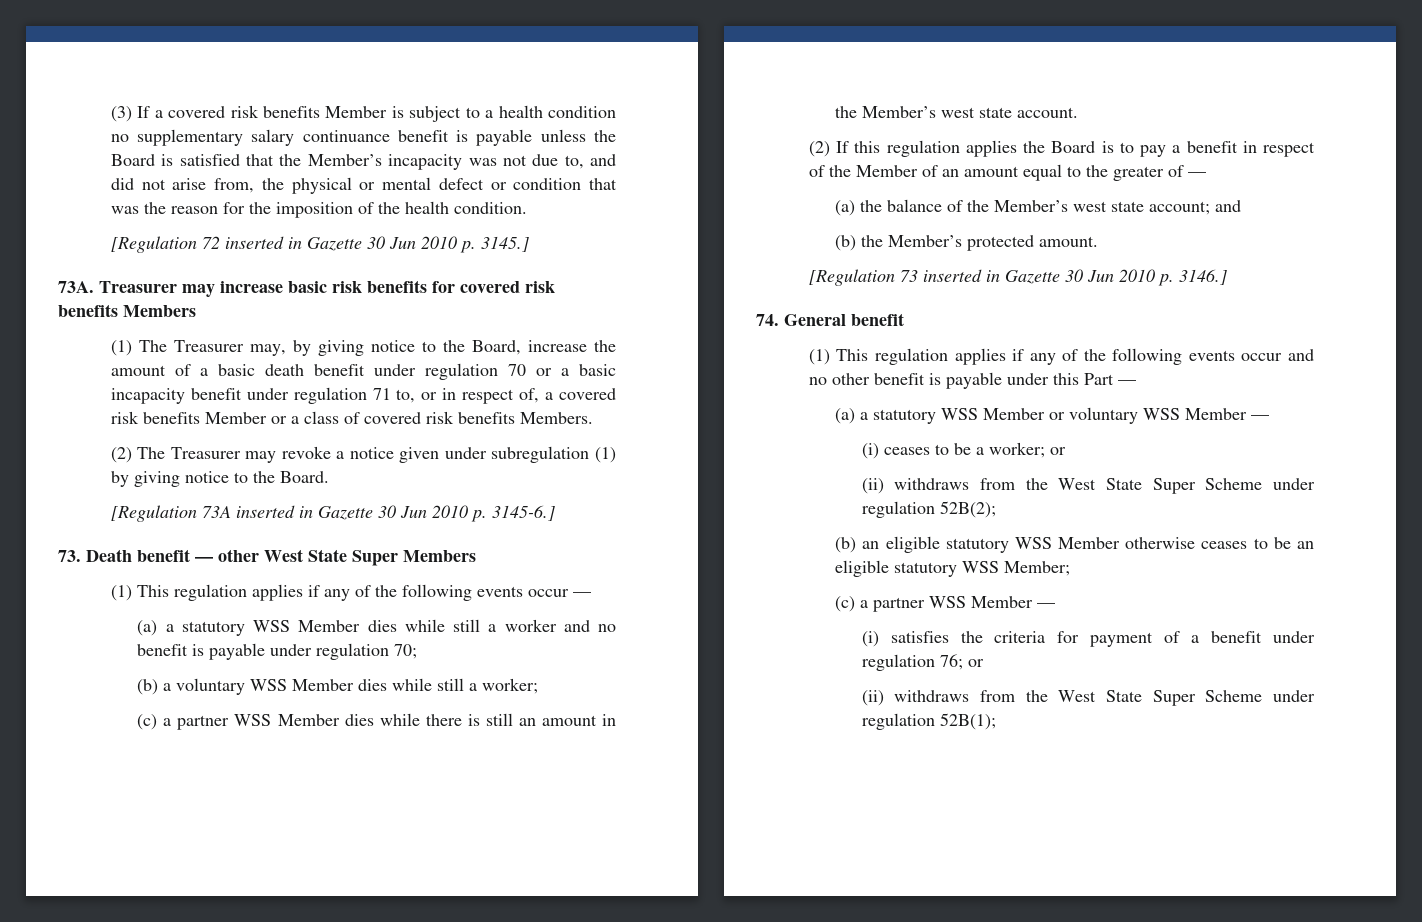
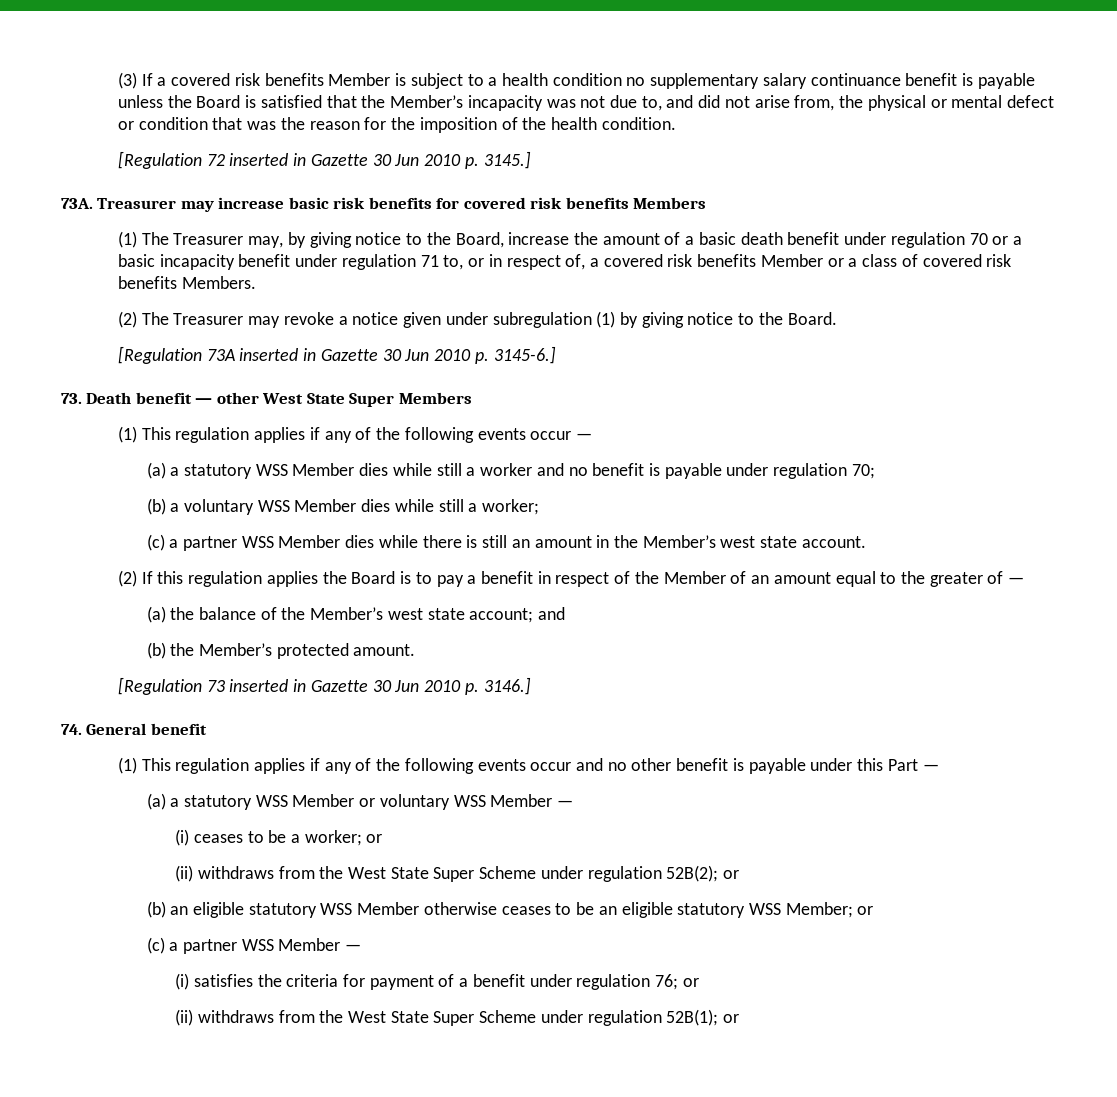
(996, 509) none -> [723,870,740,879] or
(1071, 568) none -> [857,906,874,915] or
(996, 721) none -> [723,1014,740,1023] or

